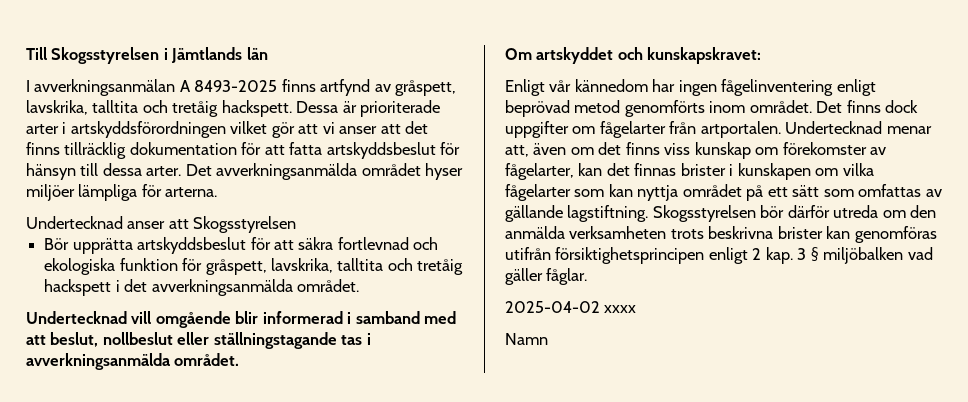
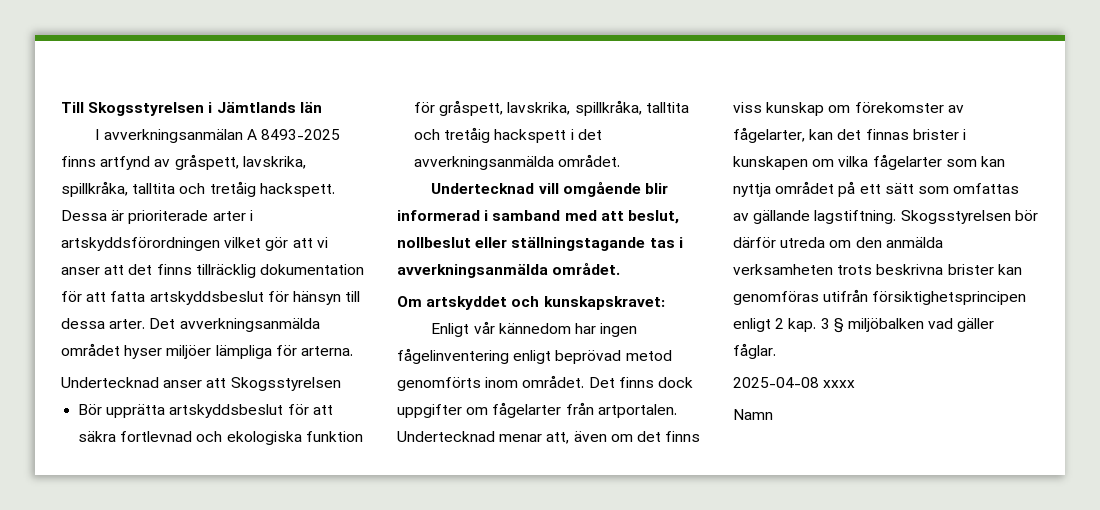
(88, 107) none -> [61,181,128,197] spillkråka,
(333, 265) none -> [574,100,642,116] spillkråka,
[505,301,600,313] 2025-04-02 -> [733,377,819,388] 2025-04-08

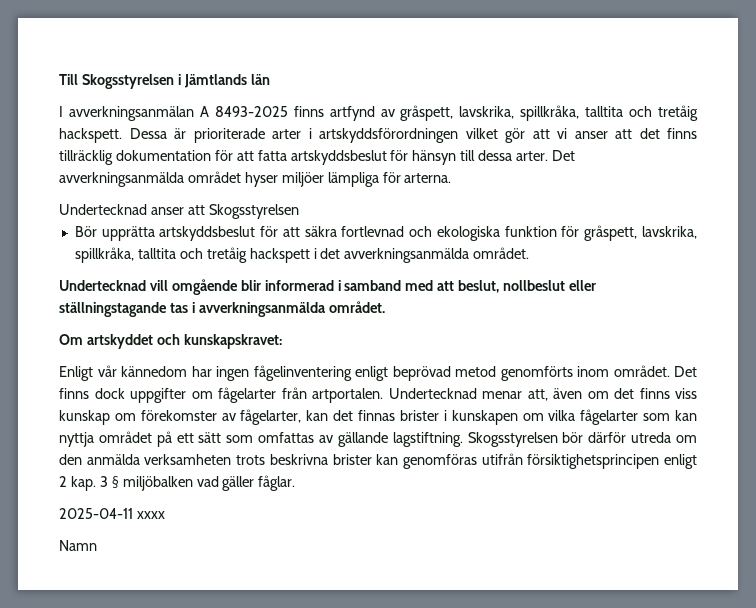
[733,377,819,388] 2025-04-08 -> [59,508,133,519] 2025-04-11

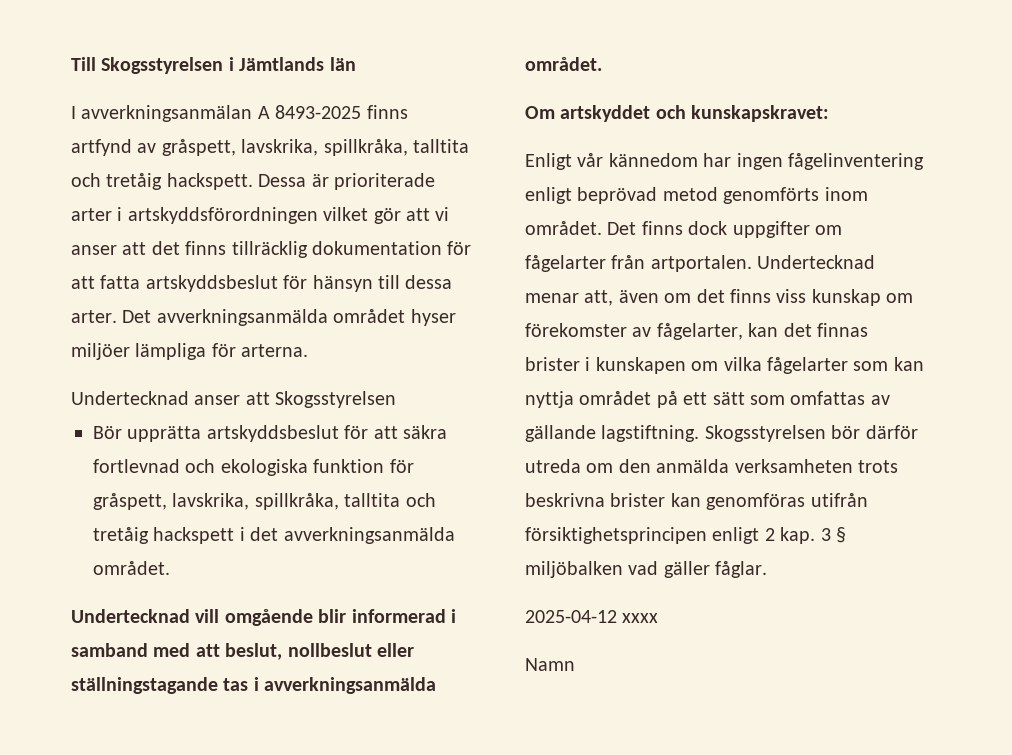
[59,508,133,519] 2025-04-11 -> [525,610,617,623] 2025-04-12

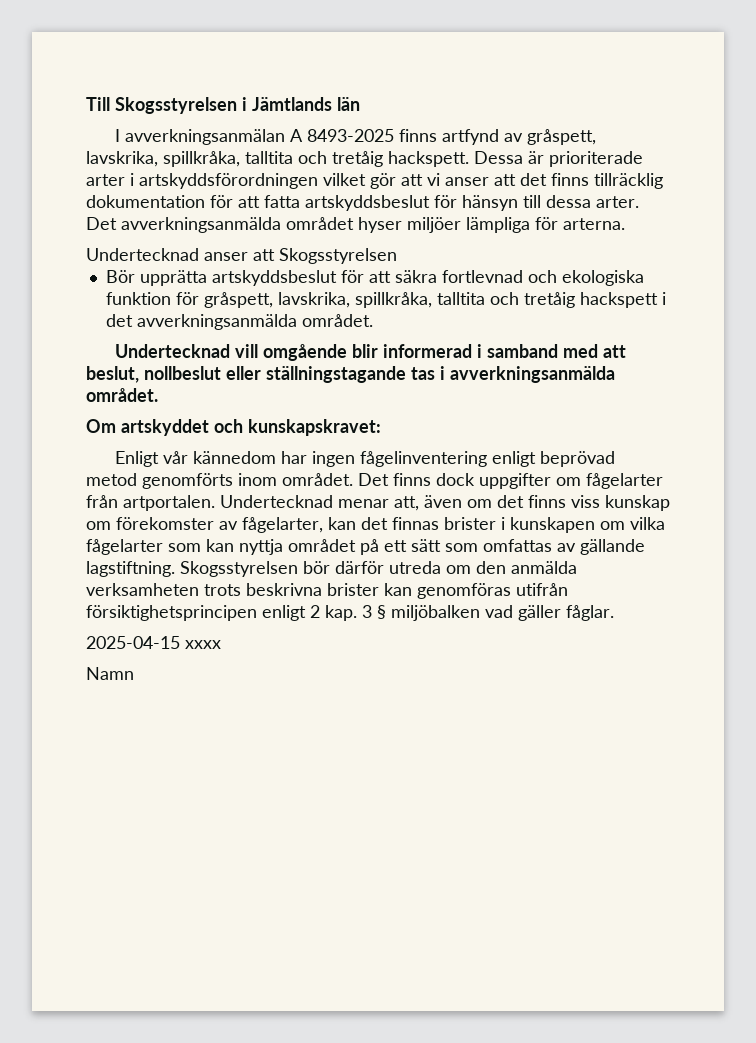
[525,610,617,623] 2025-04-12 -> [86,636,180,649] 2025-04-15

